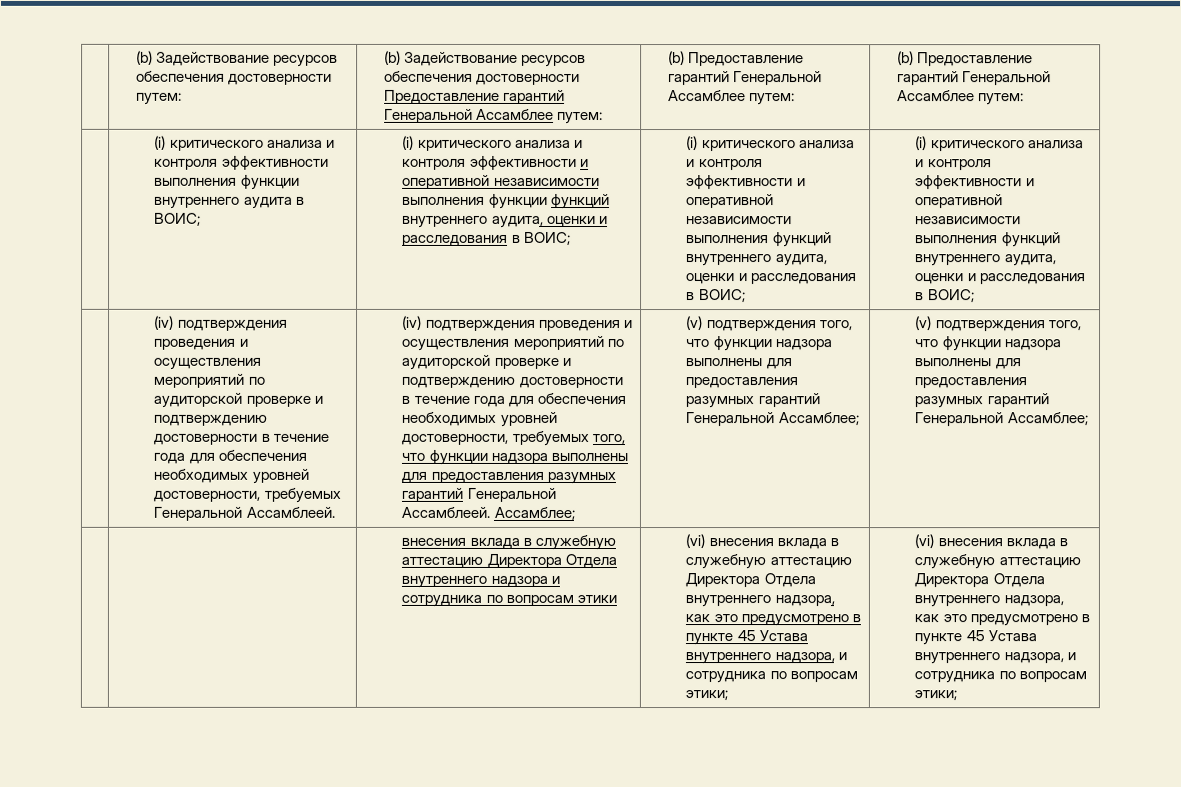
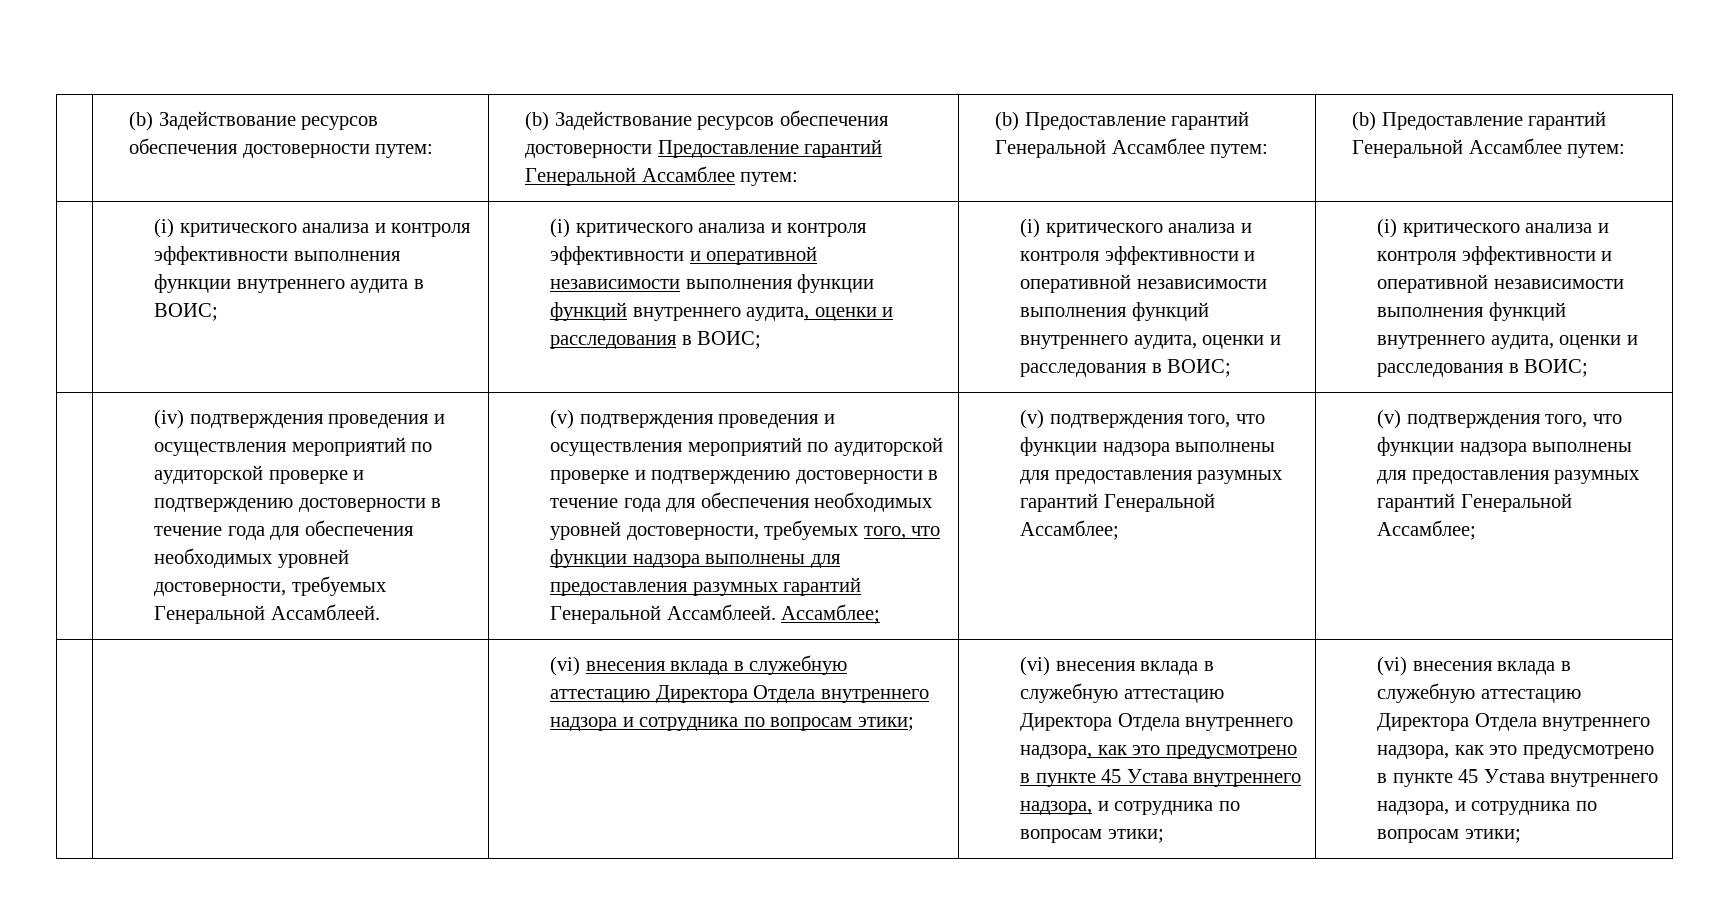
[402,315,423,330] (iv) -> [550,409,575,429] (v)
(1088, 419) none -> [550,656,581,676] (vi)
[576,594,617,604] этики -> [857,717,914,731] этики;

